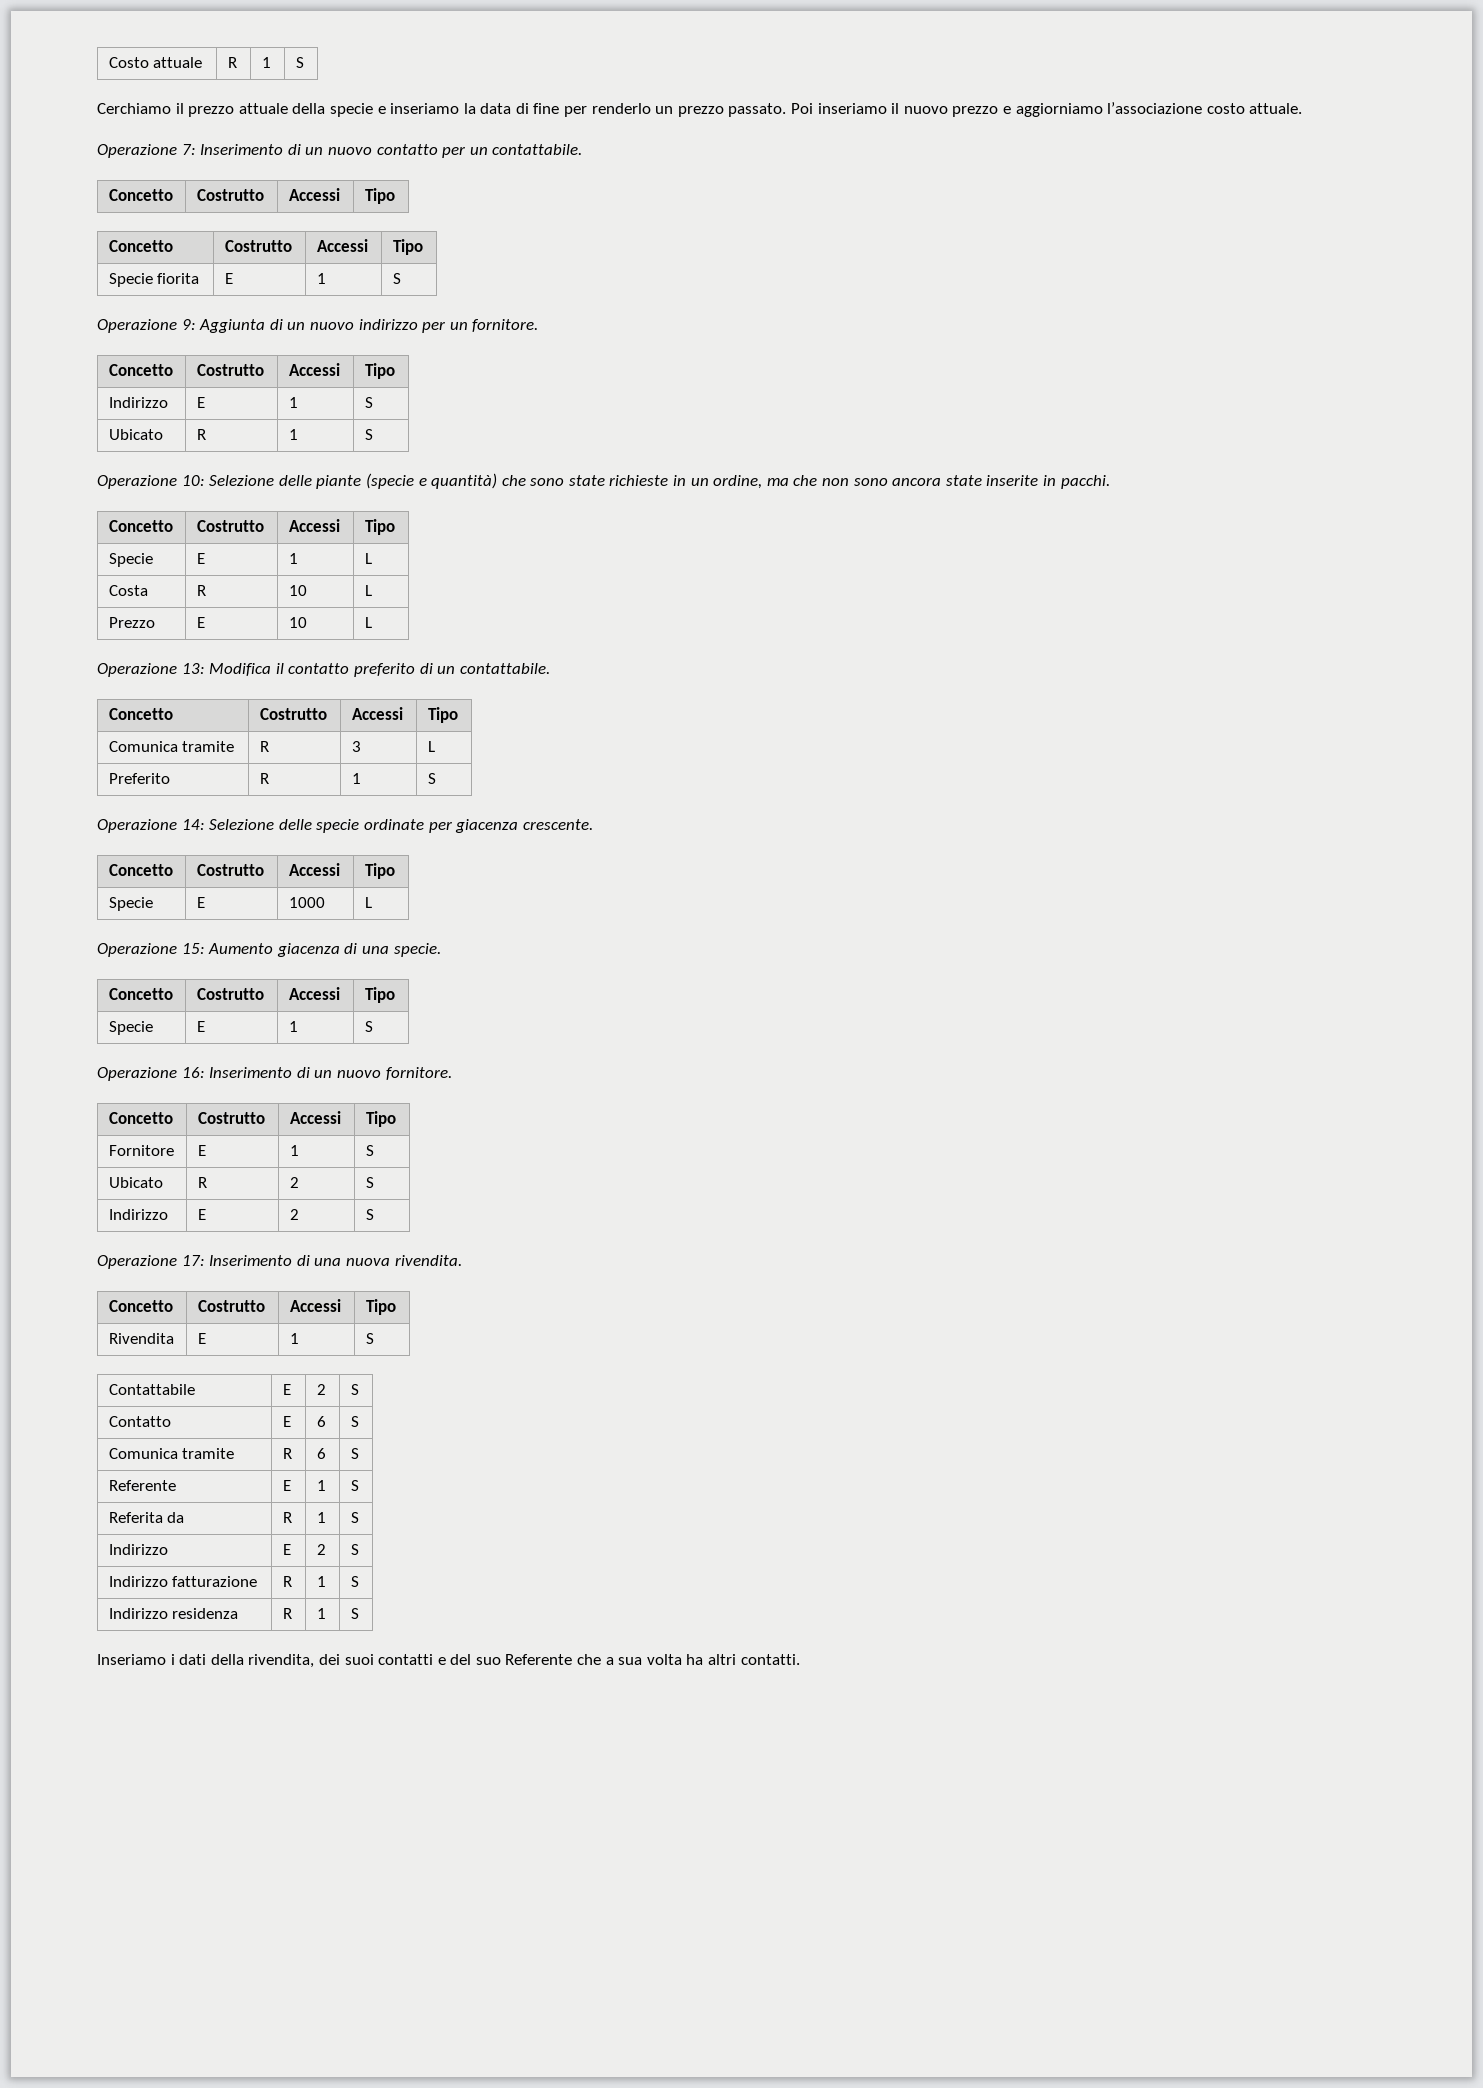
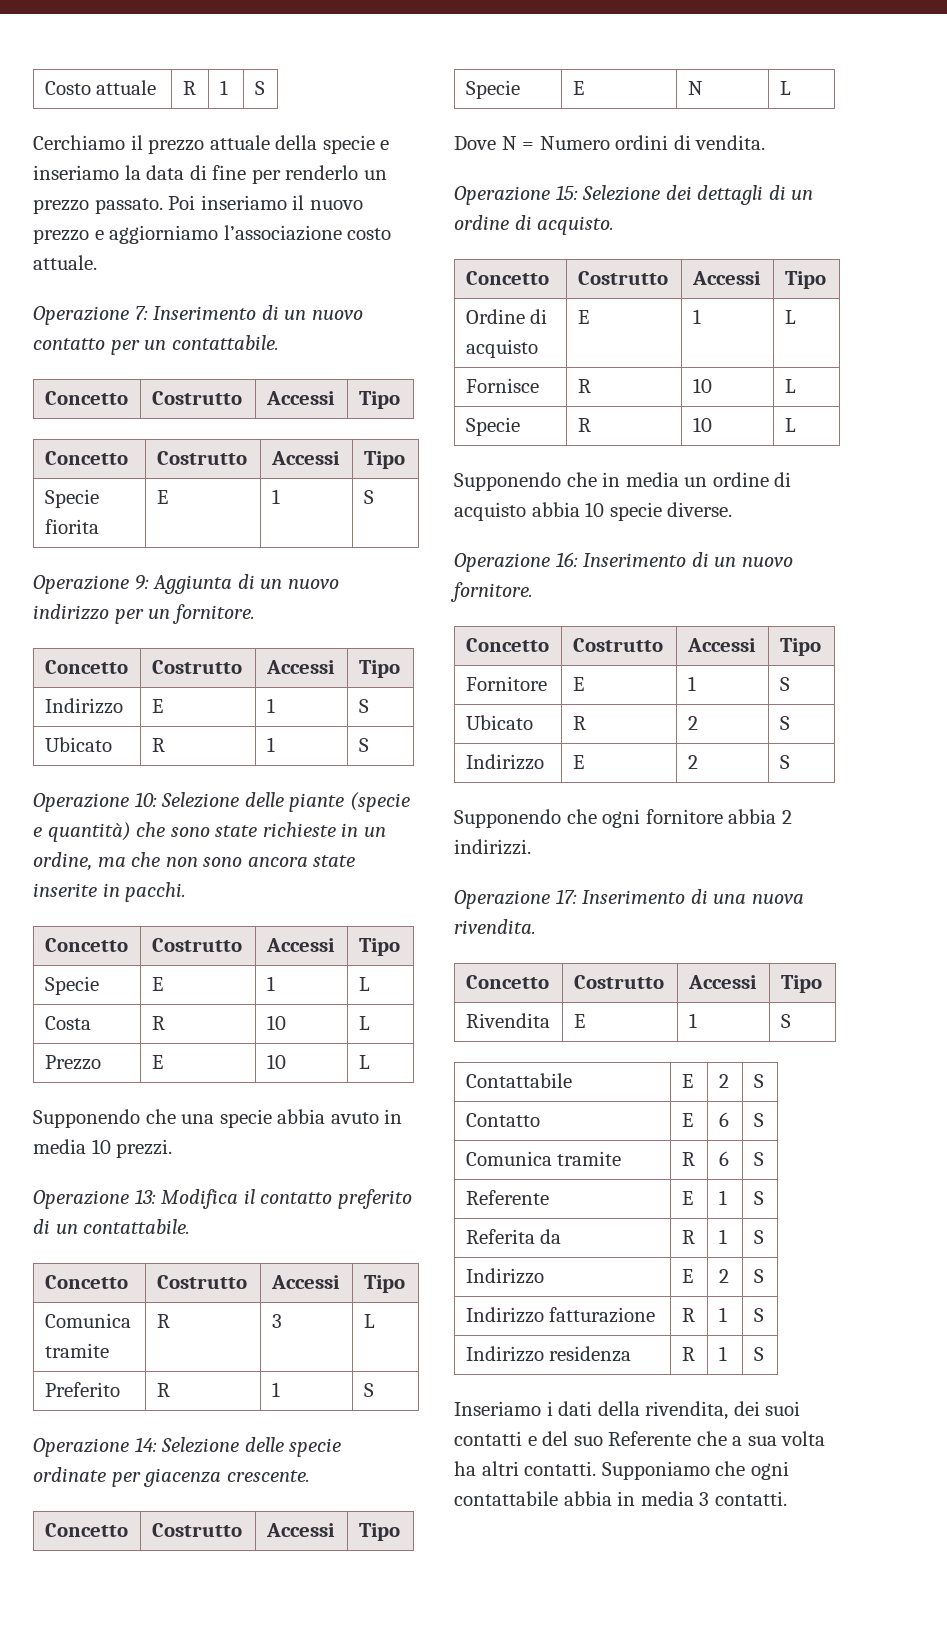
(372, 622) none -> [33,1109,403,1128] [33,1139,173,1158] // Supponendo che una specie abbia avuto in media 10 prezzi.
[288,897,325,908] [364,897,372,908] [97,943,441,957] [108,988,173,1000] [196,988,264,1000] [288,987,340,1000] [364,987,395,1003] [108,1021,153,1035] [196,1021,205,1032] [288,1021,298,1032] [364,1021,373,1032] 1000 | L // Operazione 15: Aumento giacenza di una specie. // Concetto | Costrutto | Accessi | Tipo // Specie | E | 1 | S -> [687,81,703,95] [779,81,791,95] [454,135,766,150] [454,185,814,205] [454,215,615,235] [465,271,549,285] [577,271,668,285] [691,271,761,285] [784,271,826,289] [465,309,548,324] [465,339,538,358] [577,310,589,324] [692,309,701,324] [784,310,796,324] [465,378,539,393] [577,379,591,393] [692,378,712,393] [784,379,796,393] [465,417,520,436] [577,418,591,432] [692,417,712,432] [784,418,796,432] [454,472,792,491] [454,502,733,521] N | L // Dove N = Numero ordini di vendita. // Operazione 15: Selezione dei dettagli di un ordine di acquisto. // Concetto | Costrutto | Accessi | Tipo // Ordine di acquisto | E | 1 | L // Fornisce | R | 10 | L // Specie | R | 10 | L // Supponendo che in media un ordine di acquisto abbia 10 specie diverse.
(374, 1214) none -> [454,809,792,828] [454,839,531,855] // Supponendo che ogni fornitore abbia 2 indirizzi.
(800, 1659) none -> [601,1461,789,1480] [454,1491,787,1506] Supponiamo che ogni contattabile abbia in media 3 contatti.

